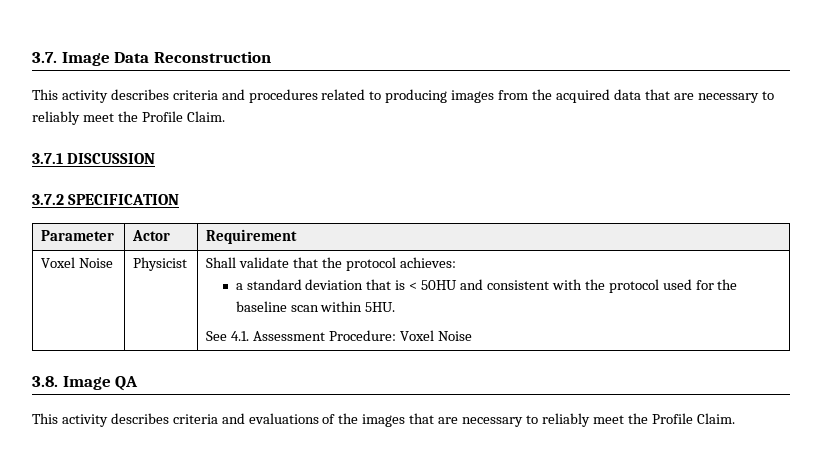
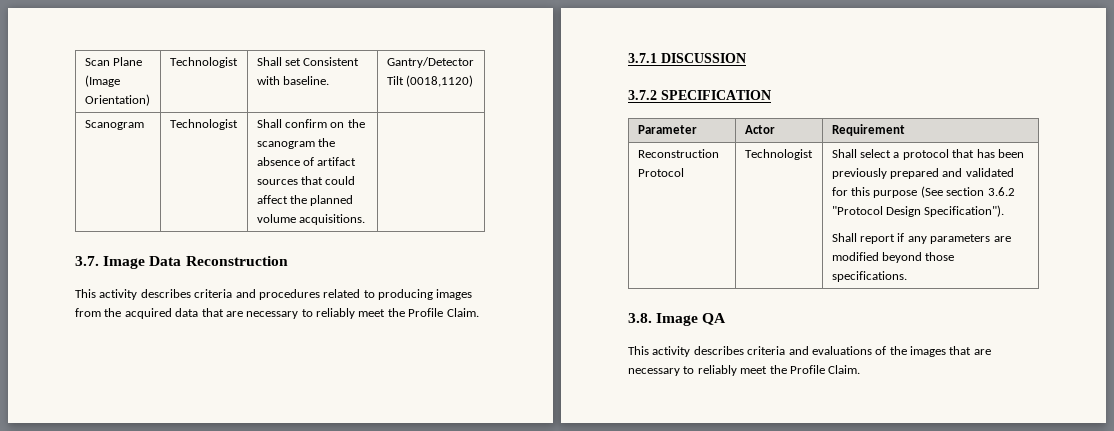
(32, 57) none -> [84,57,143,66] [84,75,120,87] [84,94,150,106] [169,57,238,68] [256,57,360,66] [256,76,330,85] [386,57,474,68] [386,75,474,87] [84,120,144,130] [169,119,238,130] [256,119,365,128] [256,138,336,149] [256,157,357,166] [256,176,356,185] [256,195,354,206] [256,214,366,225] Scan Plane (Image Orientation) | Technologist | Shall set Consistent with baseline. | Gantry/Detector Tilt (0018,1120) // Scanogram | Technologist | Shall confirm on the scanogram the absence of artifact sources that could affect the planned volume acquisitions. | //
[41,257,113,268] [133,257,188,271] [206,257,456,271] [235,279,738,293] [235,301,396,312] [206,330,472,341] Voxel Noise | Physicist | Shall validate that the protocol achieves: // a standard deviation that is < 50HU and consistent with the protocol used for the baseline scan within 5HU. // See 4.1. Assessment Procedure: Voxel Noise -> [637,149,719,158] [637,168,684,177] [744,149,813,160] [831,149,1024,160] [831,168,1014,179] [831,186,1015,198] [831,205,1005,217] [831,233,1011,244] [831,252,955,263] [831,271,907,282] Reconstruction Protocol | Technologist | Shall select a protocol that has been previously prepared and validated for this purpose (See section 3.6.2 "Protocol Design Specification"). // Shall report if any parameters are modified beyond those specifications.

